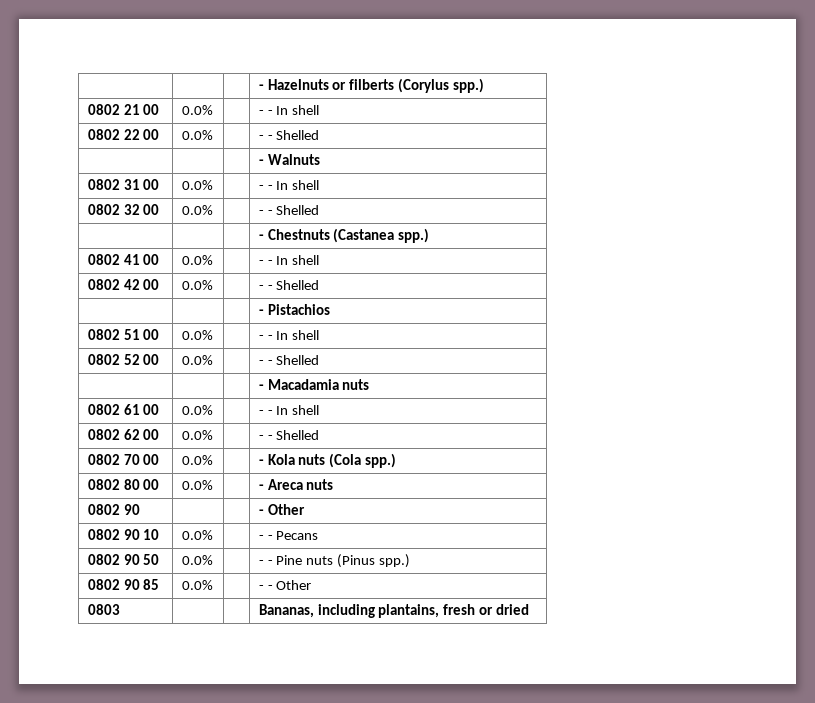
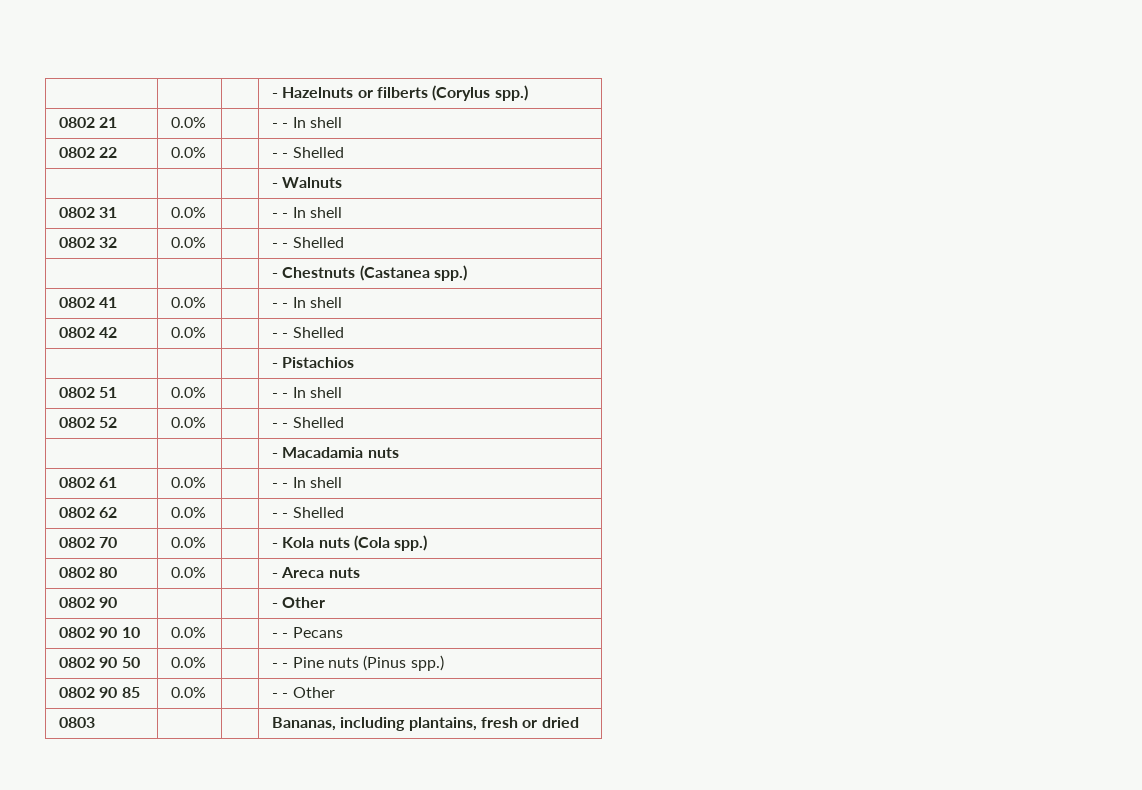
[143,104,160,115] 00 -> (118, 122) none
[143,129,160,140] 00 -> (118, 152) none
[143,179,160,190] 00 -> (118, 212) none
[143,204,160,215] 00 -> (118, 242) none
[143,254,160,265] 00 -> (118, 302) none
[143,279,160,290] 00 -> (118, 332) none
[143,329,160,340] 00 -> (118, 392) none
[143,354,160,365] 00 -> (118, 422) none
[143,404,160,415] 00 -> (118, 482) none
[143,429,160,440] 00 -> (118, 512) none
[143,454,160,465] 00 -> (118, 542) none
[143,479,160,490] 00 -> (118, 572) none

